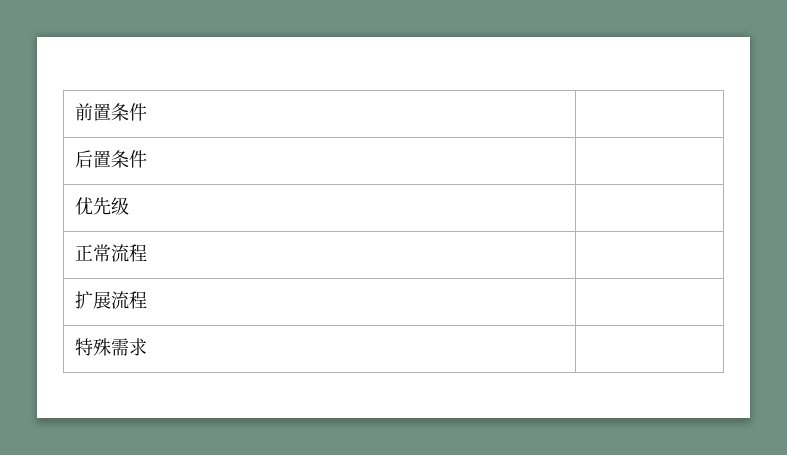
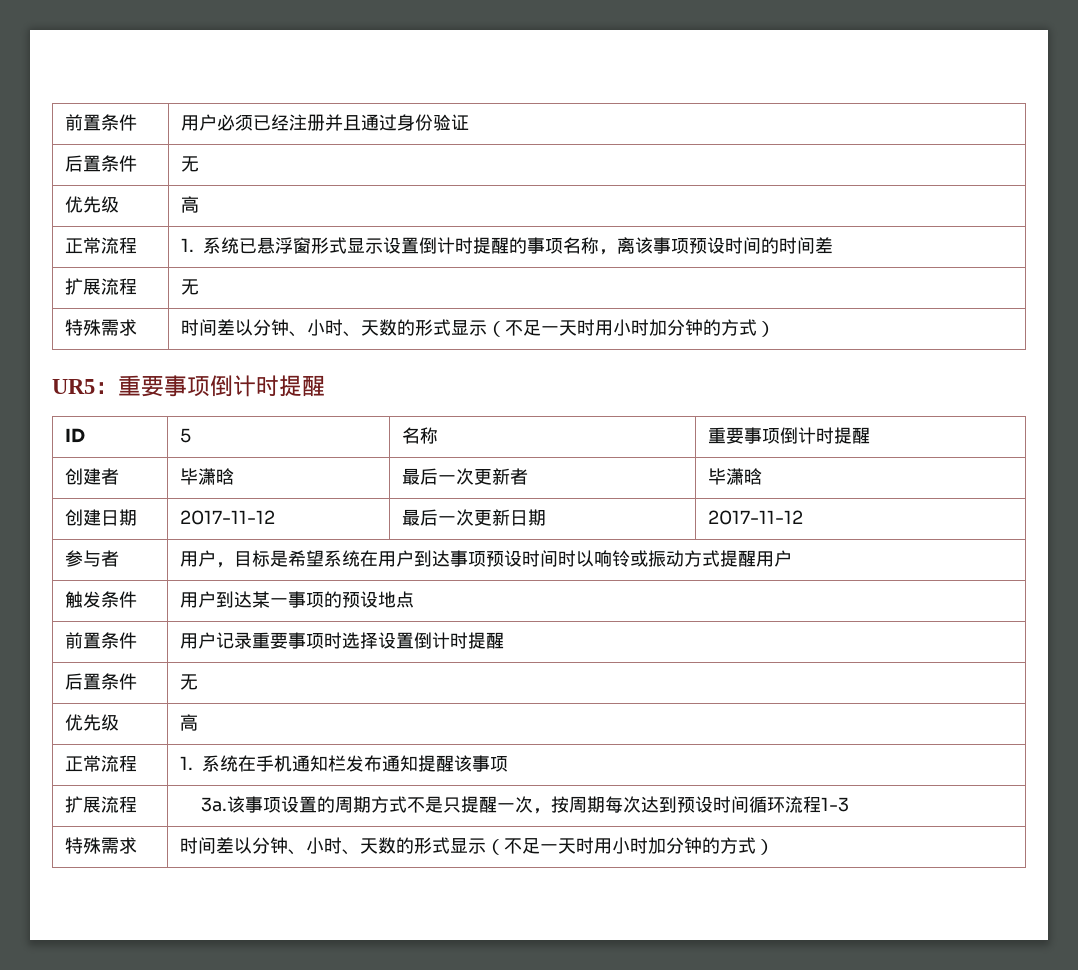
[75,103,148,121] [75,150,148,168] [75,197,130,215] [75,244,148,262] [75,291,148,309] [75,338,148,356] 前置条件 | // 后置条件 | // 优先级 | // 正常流程 | // 扩展流程 | // 特殊需求 | -> [65,114,138,131] [181,114,470,131] [65,155,138,172] [181,156,200,172] [65,196,120,213] [181,196,200,213] [65,237,138,254] [181,237,834,255] [65,278,138,295] [181,279,200,295] [65,319,138,336] [181,319,776,337] [52,375,325,397] [65,428,86,443] [180,428,192,443] [402,427,439,444] [708,427,871,444] [65,468,120,485] [180,468,235,485] [402,468,529,485] [708,468,763,485] [65,509,138,526] [180,510,276,525] [402,509,547,526] [708,510,804,525] [65,550,120,567] [180,550,793,568] [65,591,138,608] [180,591,415,608] [65,632,138,649] [180,632,505,649] [65,673,138,690] [180,674,199,690] [65,714,120,731] [180,714,199,731] [65,755,138,772] [180,755,509,772] [65,796,138,813] [200,796,849,814] [65,837,138,854] [180,837,775,855] 前置条件 | 用户必须已经注册并且通过身份验证 // 后置条件 | 无 // 优先级 | 高 // 正常流程 | 1.系统已悬浮窗形式显示设置倒计时提醒的事项名称，离该事项预设时间的时间差 // 扩展流程 | 无 // 特殊需求 | 时间差以分钟、小时、天数的形式显示（不足一天时用小时加分钟的方式） // UR5：重要事项倒计时提醒 // ID | 5 | 名称 | 重要事项倒计时提醒 // 创建者 | 毕潇晗 | 最后一次更新者 | 毕潇晗 // 创建日期 | 2017-11-12 | 最后一次更新日期 | 2017-11-12 // 参与者 | 用户，目标是希望系统在用户到达事项预设时间时以响铃或振动方式提醒用户 // 触发条件 | 用户到达某一事项的预设地点 // 前置条件 | 用户记录重要事项时选择设置倒计时提醒 // 后置条件 | 无 // 优先级 | 高 // 正常流程 | 1.系统在手机通知栏发布通知提醒该事项 // 扩展流程 | 3a.该事项设置的周期方式不是只提醒一次，按周期每次达到预设时间循环流程1-3 // 特殊需求 | 时间差以分钟、小时、天数的形式显示（不足一天时用小时加分钟的方式）

